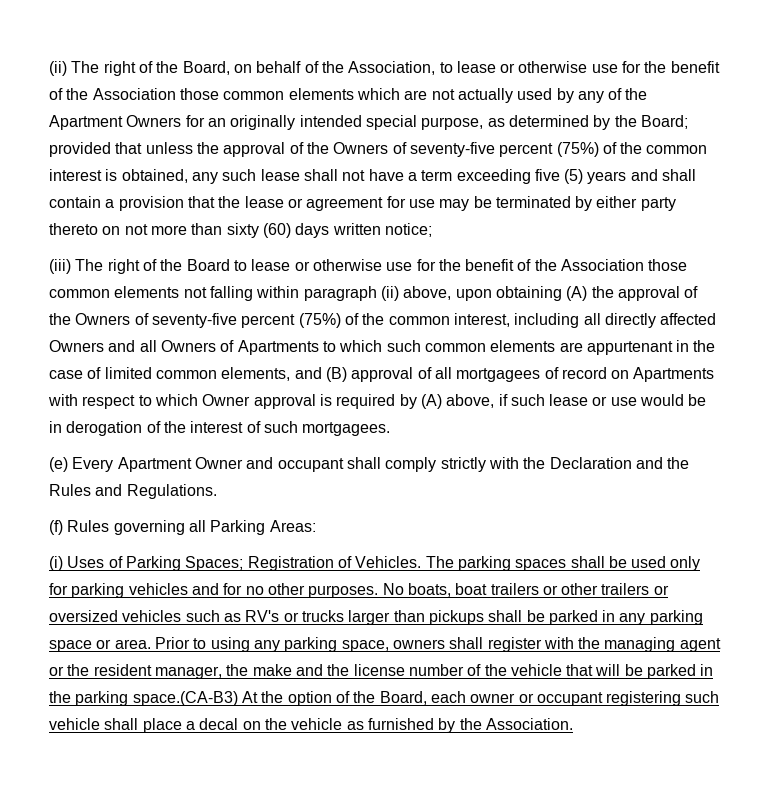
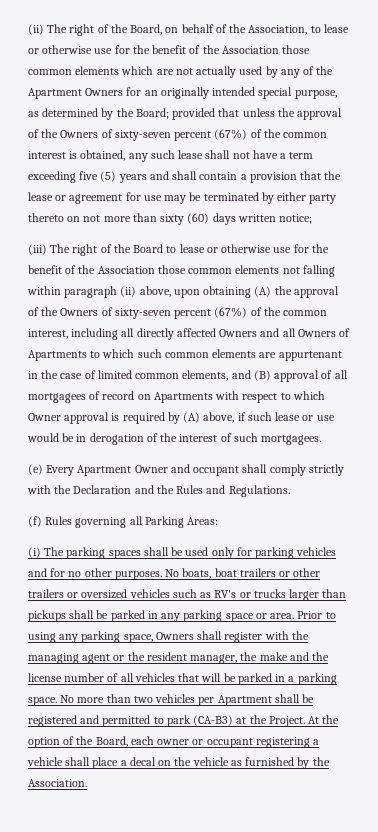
[409,142,599,157] seventy-five percent (75%) -> [114,129,248,141] sixty-seven percent (67%)
[151,313,341,328] seventy-five percent (75%) -> [114,307,248,319] sixty-seven percent (67%)
[67,556,422,571] Uses of Parking Spaces; Registration of Vehicles. -> (41, 552) none
[392,639,445,649] owners -> [155,632,194,640] Owners
[484,664,562,676] the vehicle -> [120,673,175,682] all vehicles
[49,691,238,706] the parking space.(CA-B3) -> [288,673,337,685] [28,694,315,706] [28,715,305,727] a parking space. No more than two vehicles per Apartment shall be registered and permitted to park (CA-B3) at the Project.
[685,691,720,703] such -> [313,739,320,745] a

